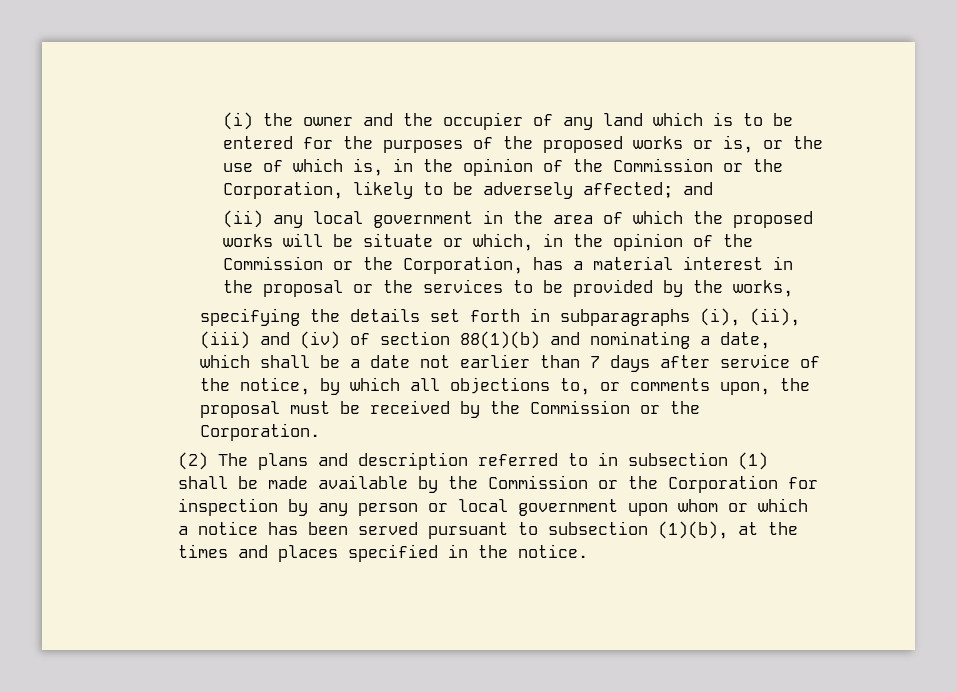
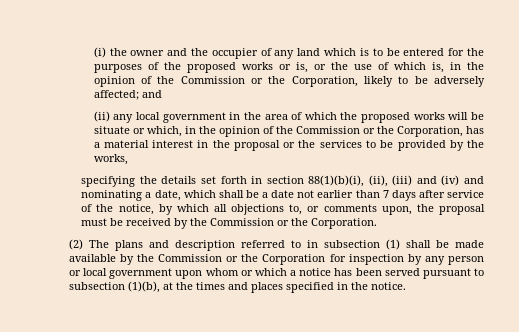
[560,308,741,326] subparagraphs (i), -> [266,175,365,187] section 88(1)(b)(i),
[350,331,541,349] of section 88(1)(b) -> (460, 180) none

